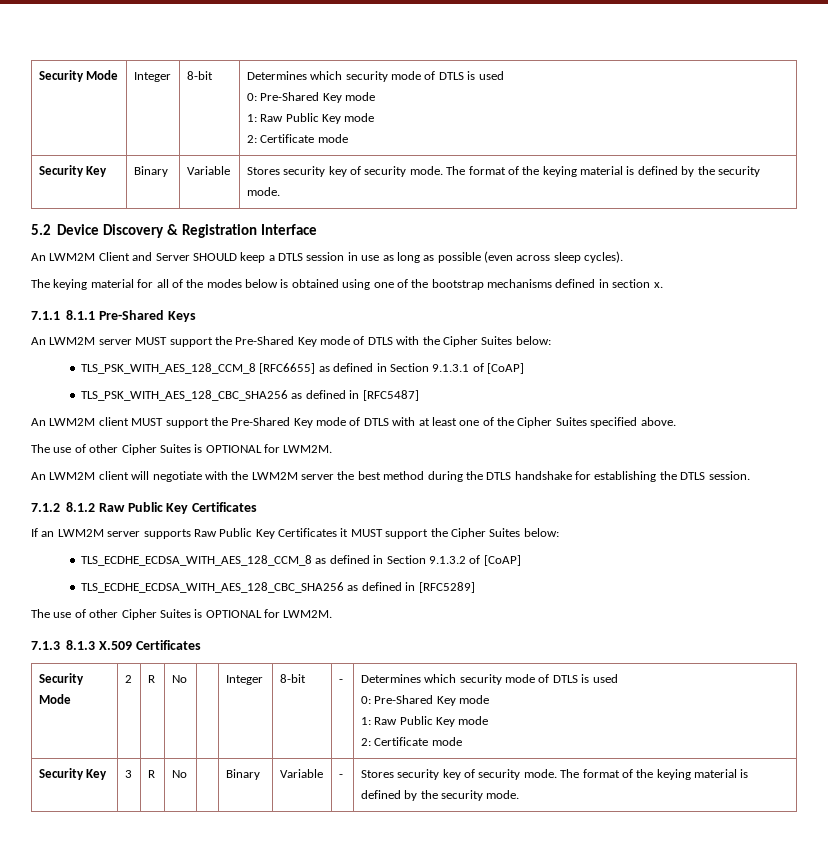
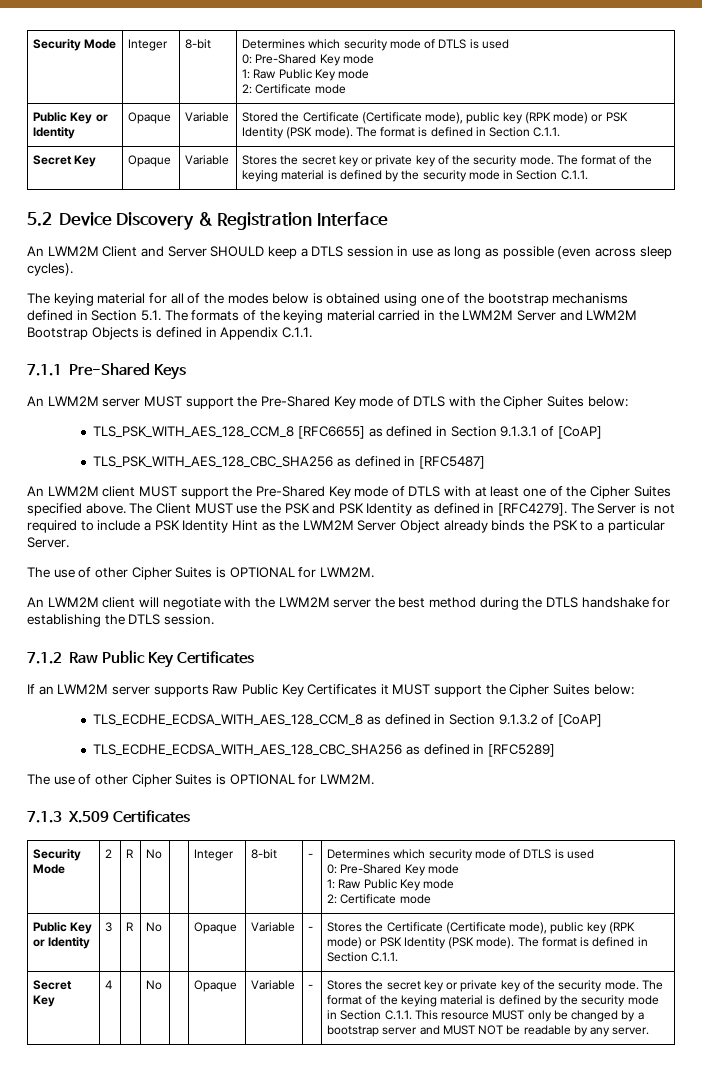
[38,165,108,177] [133,166,168,177] Security Key | Binary -> [33,112,108,124] [33,127,76,139] [128,112,172,124] [185,112,230,122] [242,112,628,124] [242,127,561,139] [33,155,97,167] [128,155,172,167] Public Key or Identity | Opaque | Variable | Stored the Certificate (Certificate mode), public key (RPK mode) or PSK Identity (PSK mode). The format is defined in Section C.1.1. // Secret Key | Opaque
[283,166,362,177] security key of -> [280,155,471,167] the secret key or private key of the
[246,187,280,196] mode. -> [468,170,588,180] mode in Section C.1.1.
[612,279,663,288] section x. -> [91,310,638,323] [27,327,312,340] Section 5.1. The formats of the keying material carried in the LWM2M Server and LWM2M Bootstrap Objects is defined in Appendix C.1.1.
[66,310,96,320] 8.1.1 -> (62, 370) none
(676, 421) none -> [129,503,675,516] [27,520,665,533] [27,537,69,548] The Client MUST use the PSK and PSK Identity as defined in [RFC4279]. The Server is not required to include a PSK Identity Hint as the LWM2M Server Object already binds the PSK to a particular Server.
[66,502,96,512] 8.1.2 -> (62, 658) none
[66,640,96,650] 8.1.3 -> (62, 817) none
[38,768,108,780] Security Key -> [33,922,93,934] [33,937,91,949] Public Key or Identity
[225,769,260,780] [279,769,323,778] [338,774,343,778] [360,769,476,780] Binary | Variable | - | Stores security key of -> [194,922,238,934] [251,922,296,932] [308,926,314,931] [327,922,635,934] [327,937,648,949] [327,952,399,962] [33,980,73,990] [33,995,56,1007] [105,980,113,989] [146,980,163,990] [194,980,238,992] [251,980,296,990] [308,984,314,989] [327,980,556,992] Opaque | Variable | - | Stores the Certificate (Certificate mode), public key (RPK mode) or PSK Identity (PSK mode). The format is defined in Section C.1.1. // Secret Key | 4 | | No | | Opaque | Variable | - | Stores the secret key or private key of the
[486,790,520,799] mode. -> [627,995,659,1005] [327,1010,644,1022] [327,1025,650,1037] mode in Section C.1.1. This resource MUST only be changed by a bootstrap server and MUST NOT be readable by any server.

